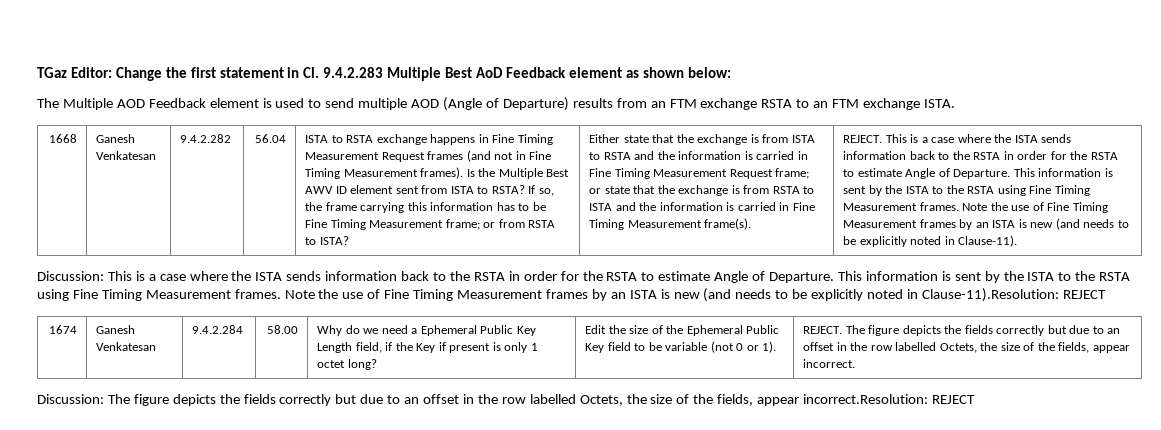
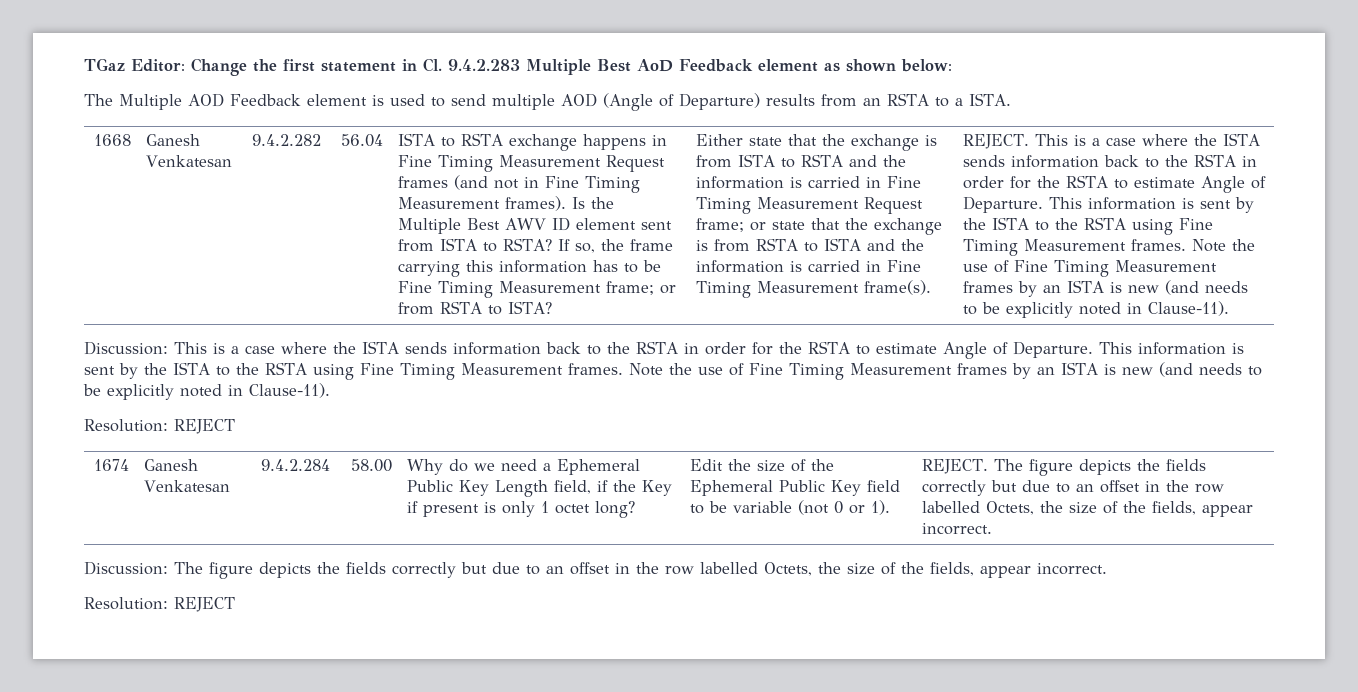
[669,98,921,110] FTM exchange RSTA to an FTM exchange -> [887,93,963,107] RSTA to a
[921,288,1059,302] Clause-11).Resolution: -> [249,383,330,398] [84,419,168,432] Clause-11). // Resolution:
[803,394,929,404] incorrect.Resolution: -> [1037,563,1107,575] [84,597,168,610] incorrect. // Resolution:

